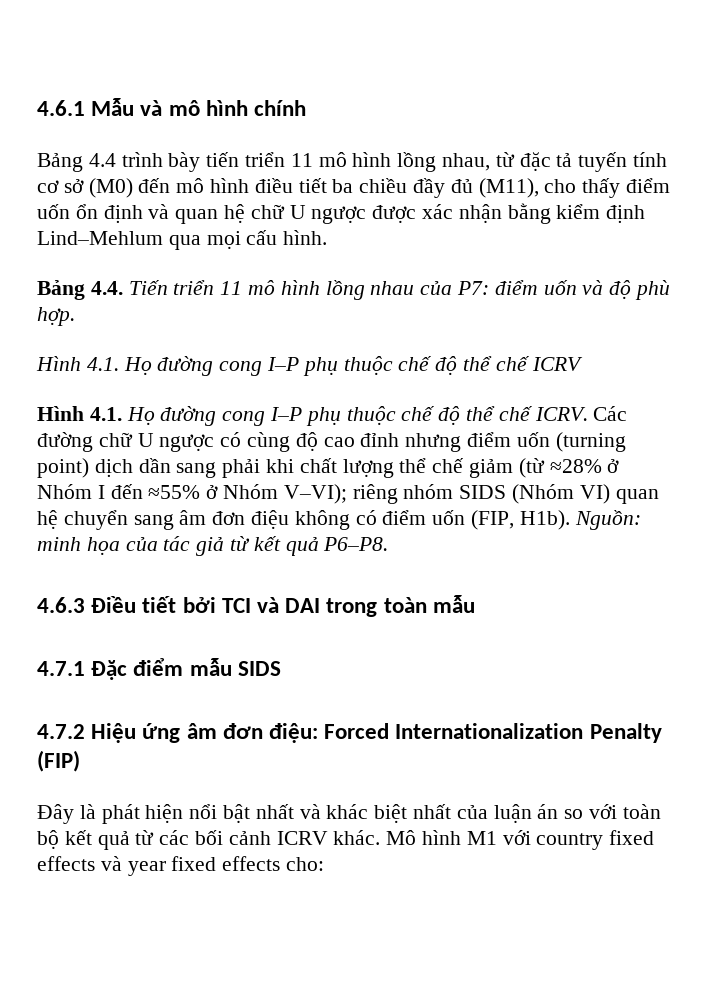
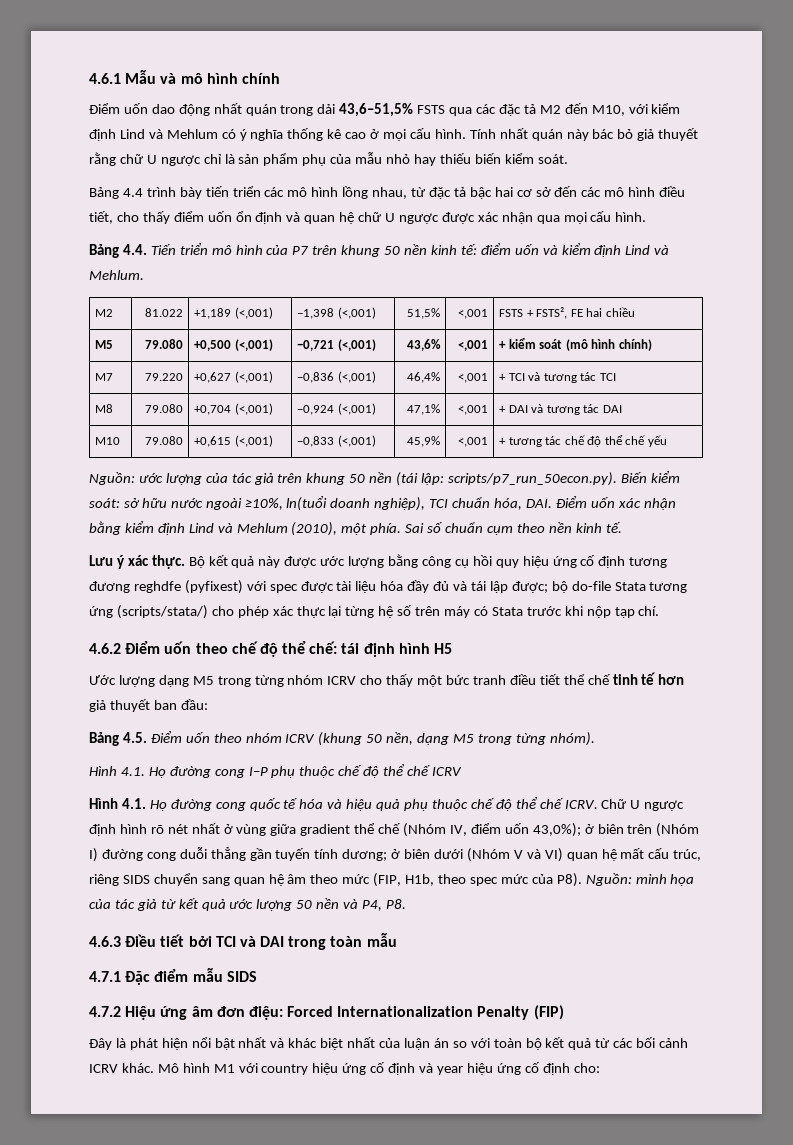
(307, 108) none -> [89,103,681,117] [89,128,699,141] [89,152,568,166] // Điểm uốn dao động nhất quán trong dải 43,6–51,5% FSTS qua các đặc tả M2 đến M10, với kiểm định Lind và Mehlum có ý nghĩa thống kê cao ở mọi cấu hình. Tính nhất quán này bác bỏ giả thuyết rằng chữ U ngược chỉ là sản phẩm phụ của mẫu nhỏ hay thiếu biến kiểm soát.
[290,153,313,167] 11 -> [264,187,285,197] các
[578,152,668,172] [37,178,539,198] tuyến tính cơ sở (M0) đến mô hình điều tiết ba chiều đầy đủ (M11), -> [469,186,686,199] [89,211,113,224] bậc hai cơ sở đến các mô hình điều tiết,
[507,203,646,224] [37,231,163,245] bằng kiểm định Lind–Mehlum -> (533, 218) none
[220,280,671,300] [37,307,75,326] 11 mô hình lồng nhau của P7: điểm uốn và độ phù hợp. -> [211,243,670,257] [89,270,144,280] [95,309,114,317] [144,308,183,317] [194,307,273,319] [297,307,376,319] [406,308,440,319] [457,309,488,319] [499,307,635,319] [95,340,114,349] [144,339,183,349] [194,339,273,351] [297,339,376,351] [406,339,441,351] [457,340,488,351] [499,337,652,351] [95,373,114,381] [144,373,183,381] [194,371,273,383] [297,371,376,383] [406,372,440,383] [457,373,488,383] [499,372,616,383] [95,404,114,413] [144,404,183,413] [194,403,273,415] [297,403,376,415] [406,404,440,415] [457,405,488,415] [499,404,622,415] [95,437,121,445] [144,436,183,445] [194,435,273,447] [297,435,376,447] [406,436,440,447] [457,437,488,447] [499,435,667,447] [89,471,680,486] [89,496,676,511] [89,521,622,536] [89,554,668,569] [89,580,688,594] [89,605,660,619] [89,641,453,657] [89,672,685,687] [89,699,208,712] [89,731,595,746] mô hình của P7 trên khung 50 nền kinh tế: điểm uốn và kiểm định Lind và Mehlum. // M2 | 81.022 | +1,189 (<,001) | −1,398 (<,001) | 51,5% | <,001 | FSTS + FSTS², FE hai chiều // M5 | 79.080 | +0,500 (<,001) | −0,721 (<,001) | 43,6% | <,001 | + kiểm soát (mô hình chính) // M7 | 79.220 | +0,627 (<,001) | −0,836 (<,001) | 46,4% | <,001 | + TCI và tương tác TCI // M8 | 79.080 | +0,704 (<,001) | −0,924 (<,001) | 47,1% | <,001 | + DAI và tương tác DAI // M10 | 79.080 | +0,615 (<,001) | −0,833 (<,001) | 45,9% | <,001 | + tương tác chế độ thể chế yếu // Nguồn: ước lượng của tác giả trên khung 50 nền (tái lập: scripts/p7_run_50econ.py). Biến kiểm soát: sở hữu nước ngoài ≥10%, ln(tuổi doanh nghiệp), TCI chuẩn hóa, DAI. Điểm uốn xác nhận bằng kiểm định Lind và Mehlum (2010), một phía. Sai số chuẩn cụm theo nền kinh tế. // Lưu ý xác thực. Bộ kết quả này được ước lượng bằng công cụ hồi quy hiệu ứng cố định tương đương reghdfe (pyfixest) với spec được tài liệu hóa đầy đủ và tái lập được; bộ do-file Stata tương ứng (scripts/stata/) cho phép xác thực lại từng hệ số trên máy có Stata trước khi nộp tạp chí. // 4.6.2 Điểm uốn theo chế độ thể chế: tái định hình H5 // Ước lượng dạng M5 trong từng nhóm ICRV cho thấy một bức tranh điều tiết thể chế tinh tế hơn giả thuyết ban đầu: // Bảng 4.5. Điểm uốn theo nhóm ICRV (khung 50 nền, dạng M5 trong từng nhóm).
[270,407,303,421] I–P -> [249,798,401,811] quốc tế hóa và hiệu quả
[593,406,628,421] [37,432,626,452] [37,458,620,478] [37,484,659,504] [37,510,570,530] Các đường chữ U ngược có cùng độ cao đỉnh nhưng điểm uốn (turning point) dịch dần sang phải khi chất lượng thể chế giảm (từ ≈28% ở Nhóm I đến ≈55% ở Nhóm V–VI); riêng nhóm SIDS (Nhóm VI) quan hệ chuyển sang âm đơn điệu không có điểm uốn (FIP, H1b). -> [601,799,685,811] [89,823,700,837] [89,847,702,862] [89,873,582,887] Chữ U ngược định hình rõ nét nhất ở vùng giữa gradient thể chế (Nhóm IV, điểm uốn 43,0%); ở biên trên (Nhóm I) đường cong duỗi thẳng gần tuyến tính dương; ở biên dưới (Nhóm V và VI) quan hệ mất cấu trúc, riêng SIDS chuyển sang quan hệ âm theo mức (FIP, H1b, theo spec mức của P8).
[323,537,389,551] P6–P8. -> [229,898,406,911] ước lượng 50 nền và P4, P8.
[609,830,655,845] [37,856,281,876] fixed effects và year fixed effects -> [312,1062,570,1075] hiệu ứng cố định và year hiệu ứng cố định

